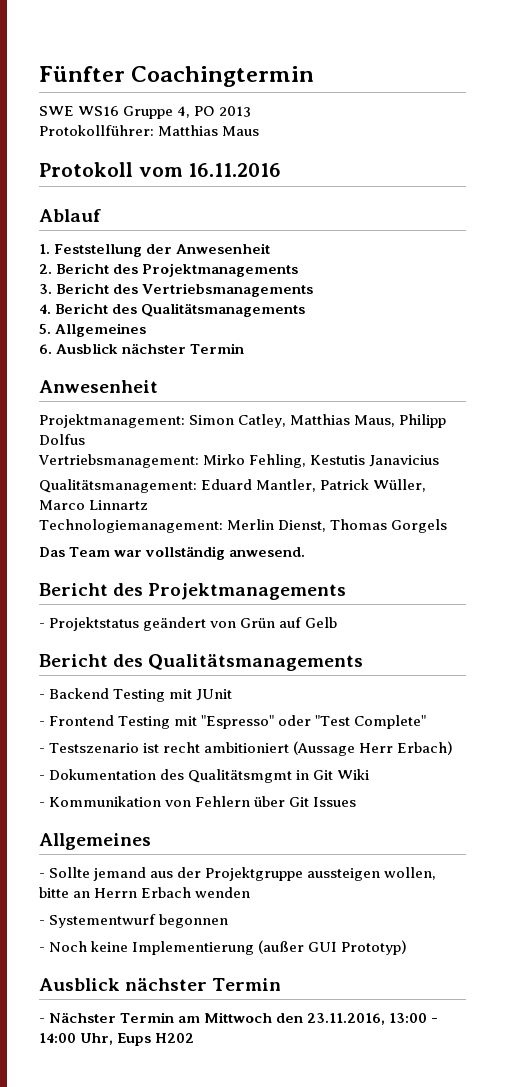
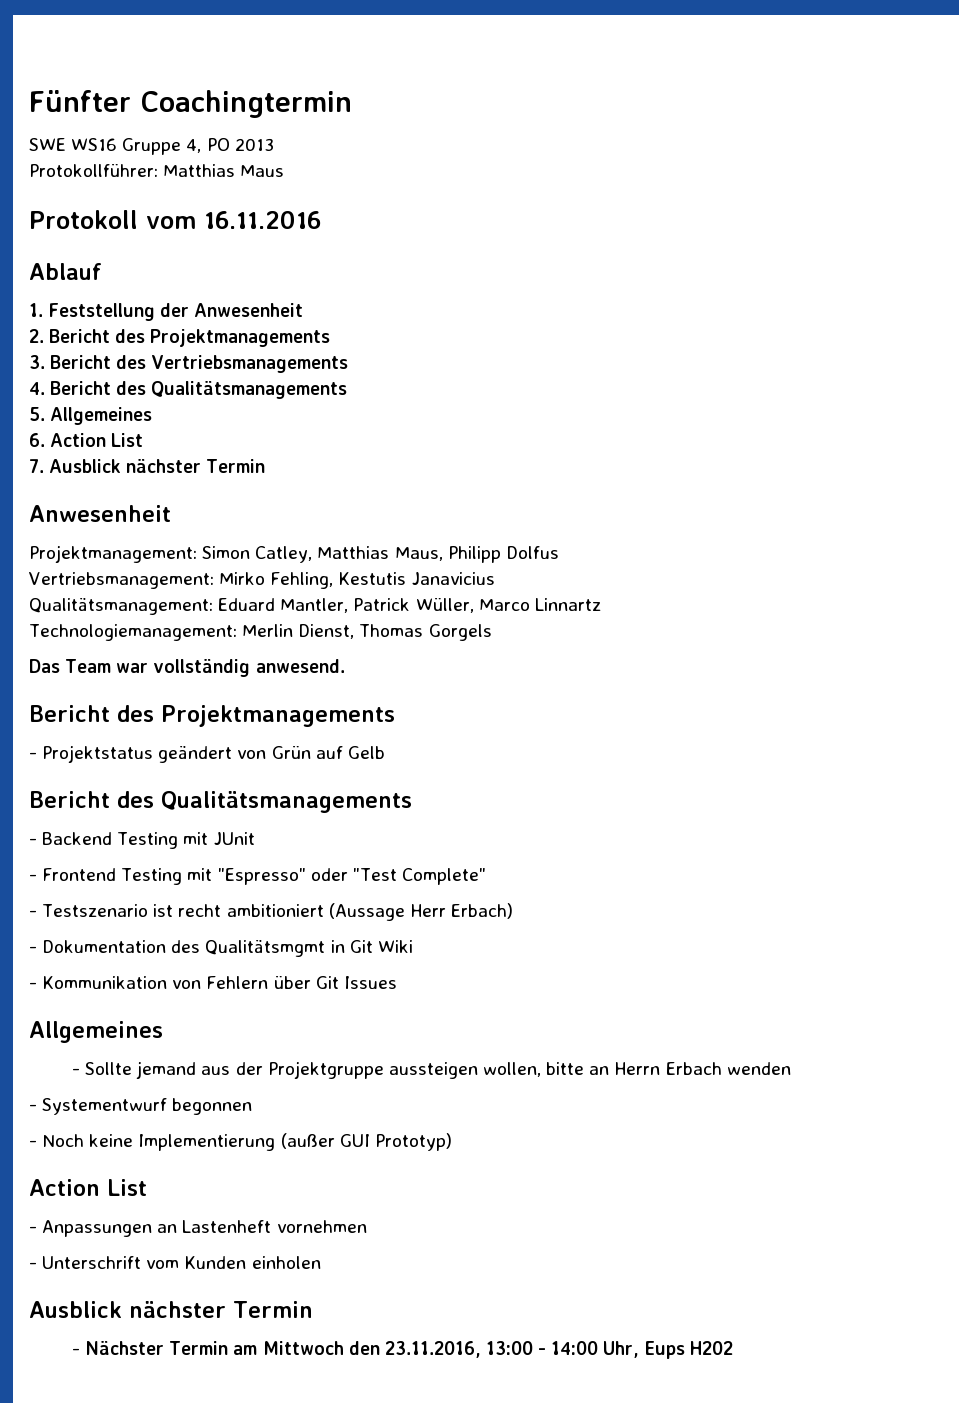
(52, 349) none -> [50,433,144,447] [29,459,44,473] Action List // 7.
(408, 947) none -> [29,1179,147,1196] [29,1220,367,1237] [29,1256,321,1269] // Action List // - Anpassungen an Lastenheft vornehmen // - Unterschrift vom Kunden einholen

